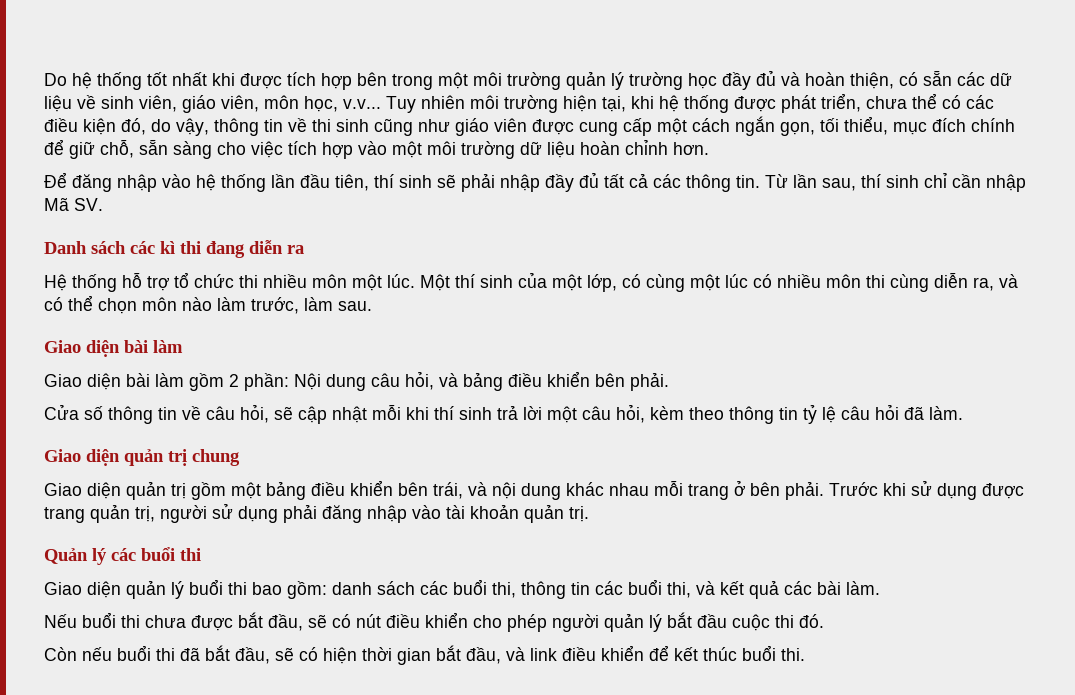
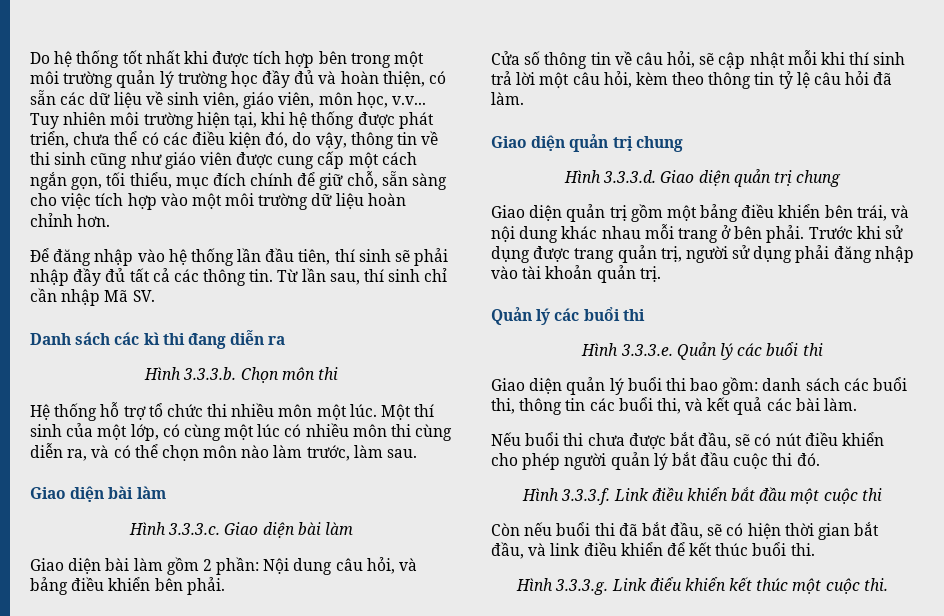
(304, 249) none -> [144,367,338,383] // Hình 3.3.3.b. Chọn môn thi
(183, 346) none -> [129,522,353,538] // Hình 3.3.3.c. Giao diện bài làm
(240, 457) none -> [563,169,842,187] // Hình 3.3.3.d. Giao diện quản trị chung
(201, 554) none -> [581,342,823,360] // Hình 3.3.3.e. Quản lý các buổi thi
(824, 621) none -> [522,487,882,505] // Hình 3.3.3.f. Link điều khiển bắt đầu một cuộc thi
(805, 654) none -> [516,577,888,595] // Hình 3.3.3.g. Link điểu khiển kết thúc một cuộc thi.

